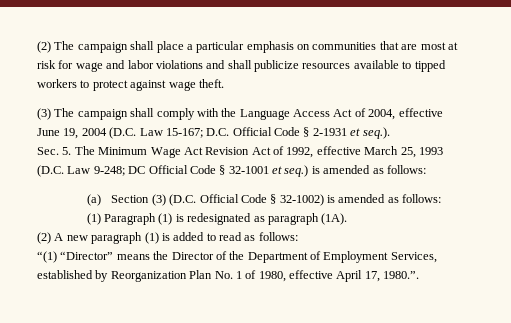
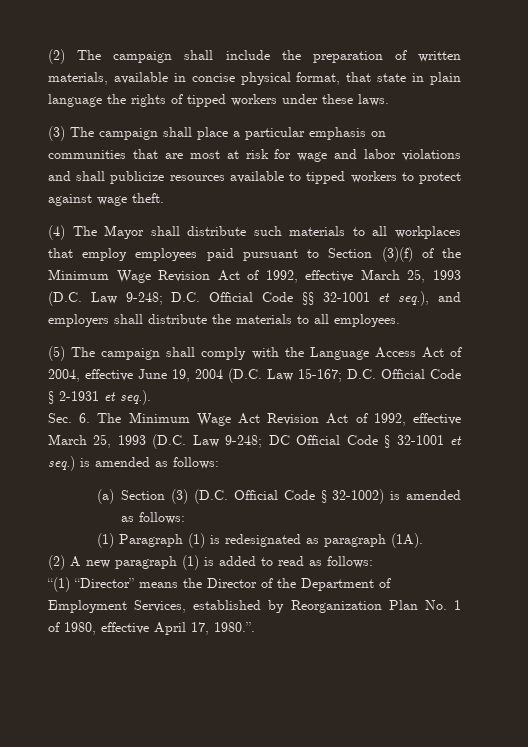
(155, 45) none -> [225,50,461,63] [48,72,462,85] [48,94,389,107] [48,126,192,141] include the preparation of written materials, available in concise physical format, that state in plain language the rights of tipped workers under these laws. // (3) The campaign shall
[37,108,51,120] (3) -> [48,225,461,240] [48,247,462,262] [48,269,461,283] [48,291,462,306] [48,314,400,327] [48,346,65,361] (4) The Mayor shall distribute such materials to all workplaces that employ employees paid pursuant to Section (3)(f) of the Minimum Wage Revision Act of 1992, effective March 25, 1993 (D.C. Law 9-248; D.C. Official Code §§ 32-1001 et seq.), and employers shall distribute the materials to all employees. // (5)
[62,147,72,155] 5. -> [79,413,91,423] 6.

